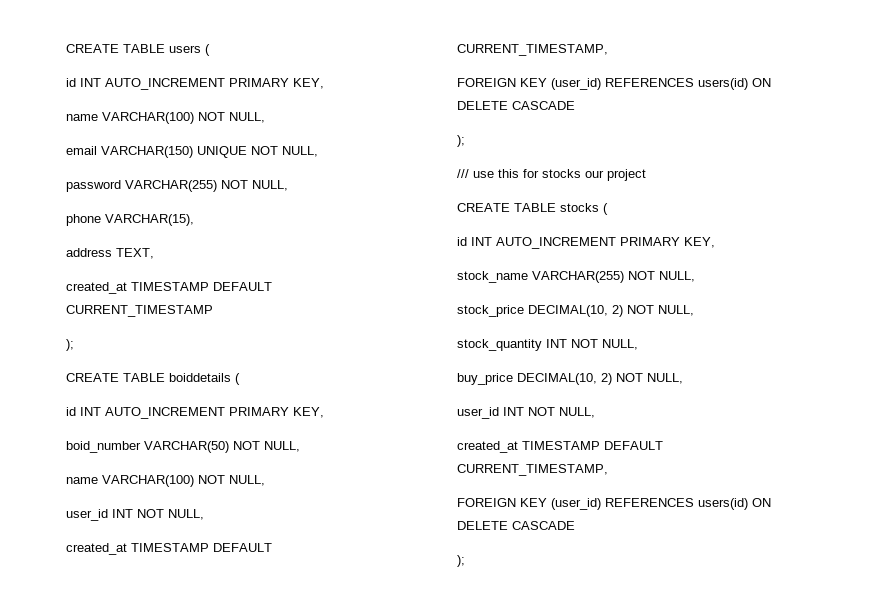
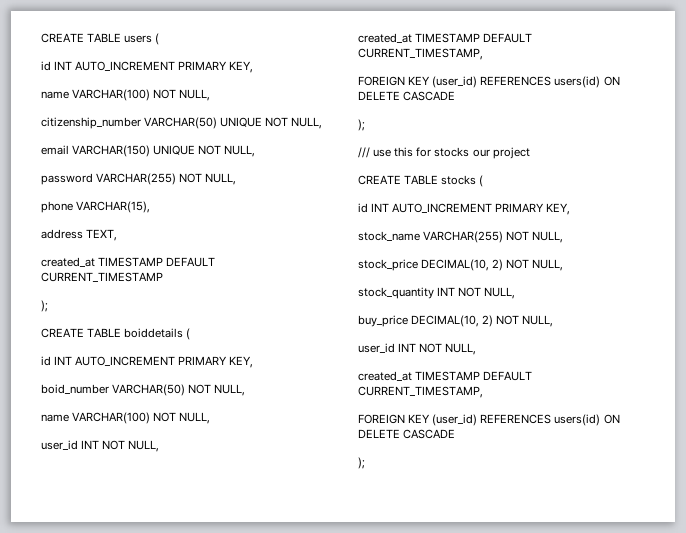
(265, 117) none -> [41,117,323,129] // citizenship_number VARCHAR(50) UNIQUE NOT NULL,

